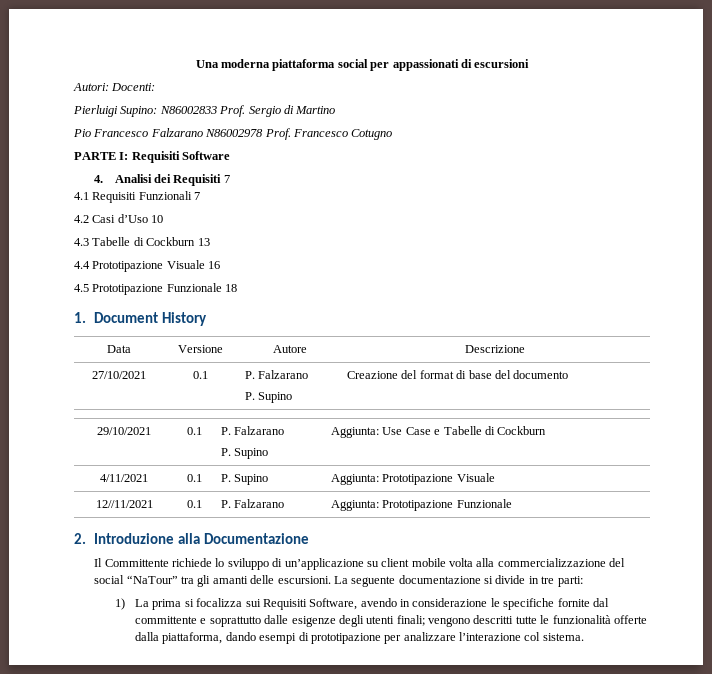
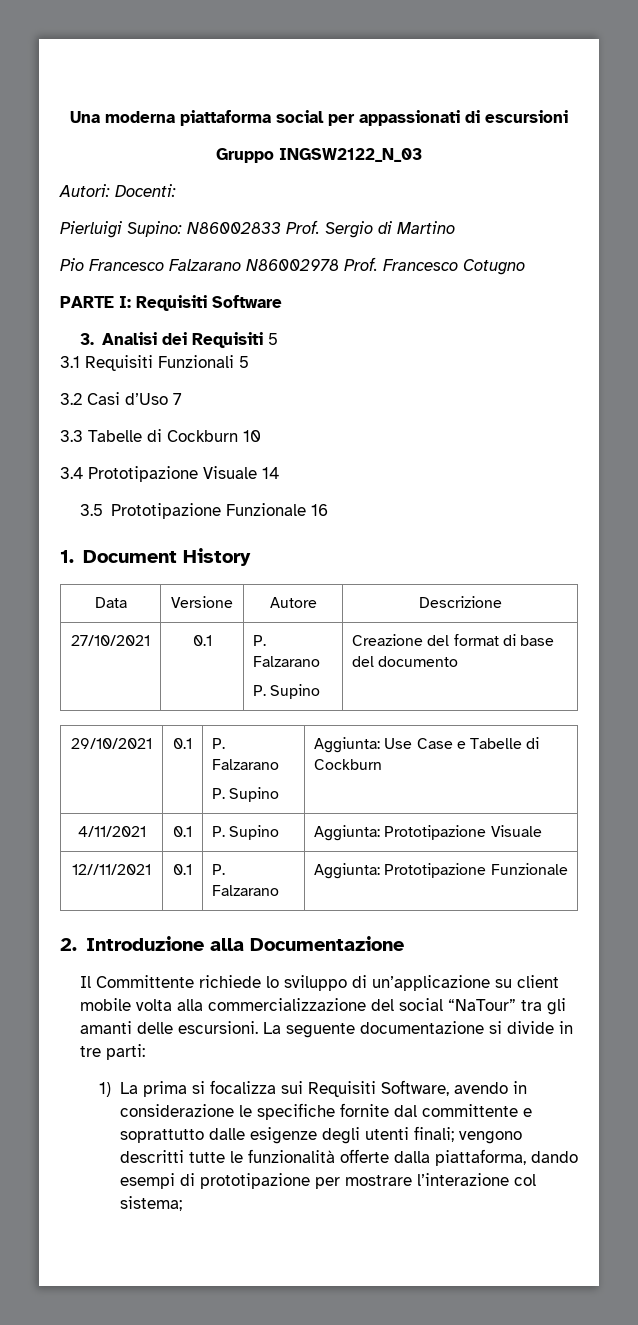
(530, 63) none -> [216,148,422,163] // Gruppo INGSW2122_N_03
[94,175,104,183] 4. -> [79,333,94,345] 3.
[223,175,230,183] [74,191,201,203] [74,214,164,223] [74,237,210,246] [74,260,221,272] [74,283,238,295] 7 // 4.1 Requisiti Funzionali 7 // 4.2 Casi d’Uso 10 // 4.3 Tabelle di Cockburn 13 // 4.4 Prototipazione Visuale 16 // 4.5 Prototipazione Funzionale 18 -> [268,333,279,345] [60,355,249,371] [60,392,182,405] [60,429,261,442] [60,466,279,482] [79,503,329,519] 5 // 3.1 Requisiti Funzionali 5 // 3.2 Casi d’Uso 7 // 3.3 Tabelle di Cockburn 10 // 3.4 Prototipazione Visuale 14 // 3.5 Prototipazione Funzionale 16
[403,632,456,641] analizzare -> [344,1175,412,1186] mostrare
[542,633,584,641] sistema. -> [119,1196,182,1211] sistema;

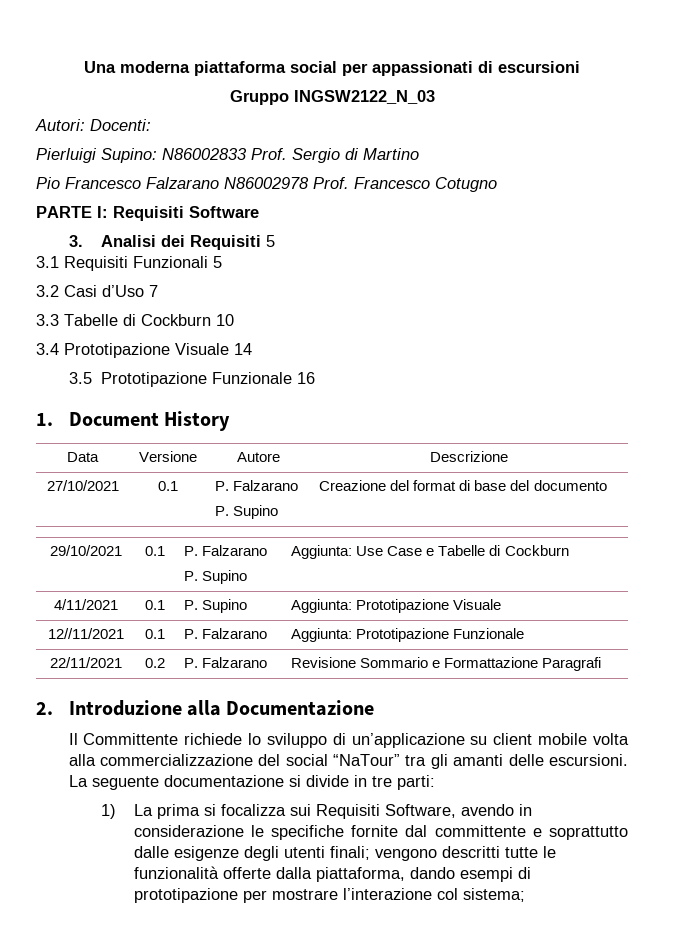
(568, 869) none -> [49,657,122,668] [145,658,165,668] [184,657,268,668] [291,657,602,671] // 22/11/2021 | 0.2 | P. Falzarano | Revisione Sommario e Formattazione Paragrafi

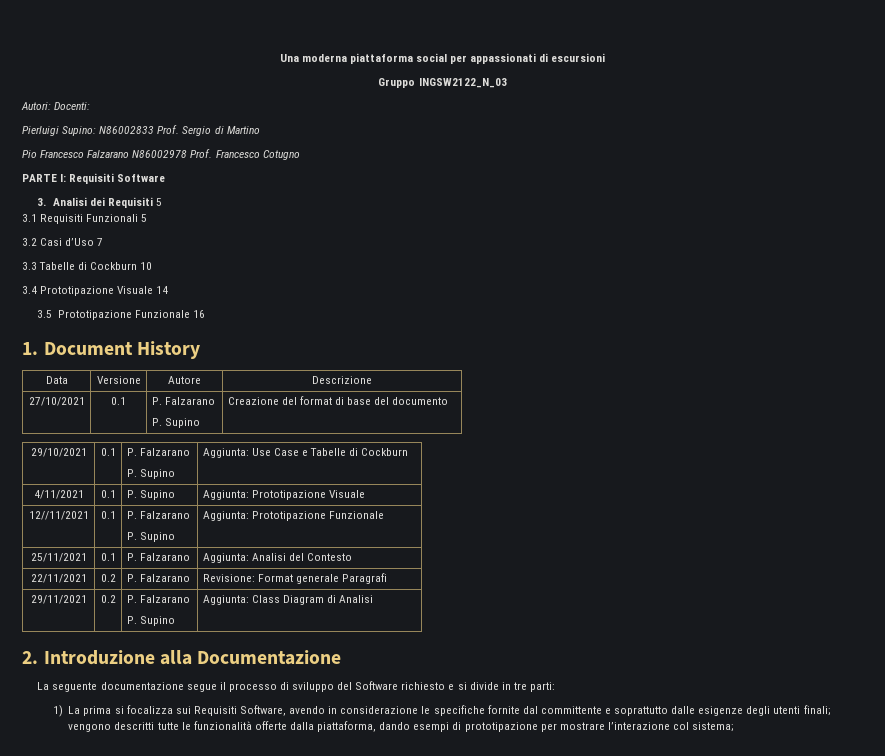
(268, 633) none -> [126,532,175,542] // P. Supino
[49,657,122,668] [145,658,165,668] [184,657,268,668] [291,657,602,671] [36,700,375,716] [68,733,629,748] [68,754,628,769] [68,775,284,790] 22/11/2021 | 0.2 | P. Falzarano | Revisione Sommario e Formattazione Paragrafi // 2. Introduzione alla Documentazione // Il Committente richiede lo sviluppo di un’applicazione su client mobile volta alla commercializzazione del social “NaTour” tra gli amanti delle escursioni. La seguente documentazione -> [30,553,87,562] [100,553,116,561] [126,553,190,561] [202,553,352,563] [30,574,87,583] [100,574,116,582] [126,574,190,582] [202,573,387,584] [30,595,87,604] [100,595,116,603] [126,595,190,603] [126,616,175,626] [202,595,374,605] [22,650,342,665] [37,681,455,692] 25/11/2021 | 0.1 | P. Falzarano | Aggiunta: Analisi del Contesto // 22/11/2021 | 0.2 | P. Falzarano | Revisione: Format generale Paragrafi // 29/11/2021 | 0.2 | P. Falzarano // P. Supino | Aggiunta: Class Diagram di Analisi // 2. Introduzione alla Documentazione // La seguente documentazione segue il processo di sviluppo del Software richiesto e

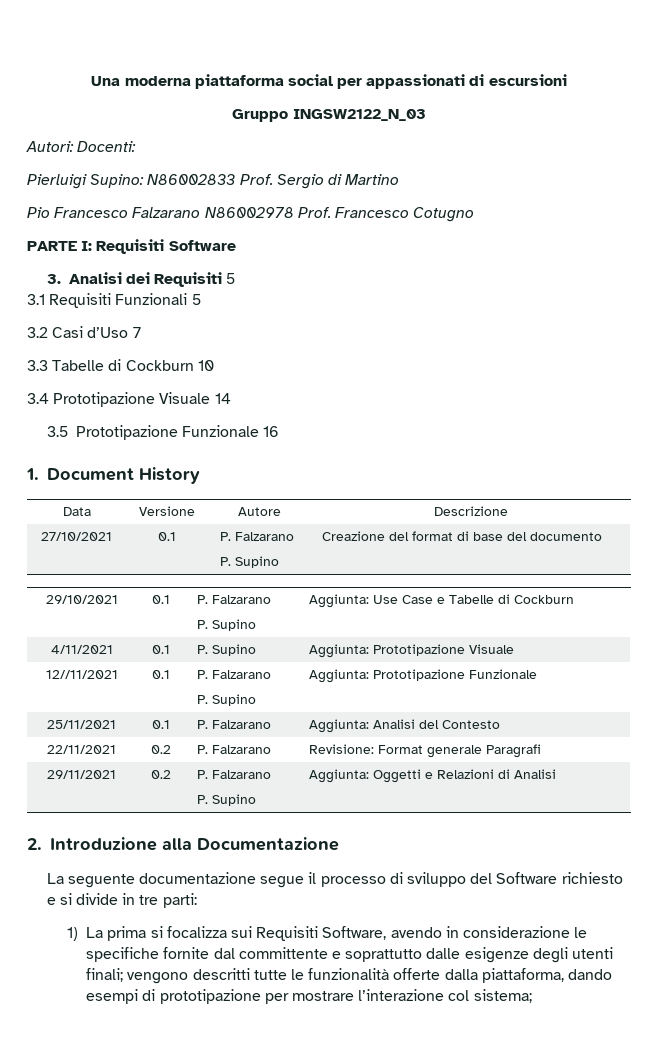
[251,595,324,605] Class Diagram -> [372,769,494,783] Oggetti e Relazioni

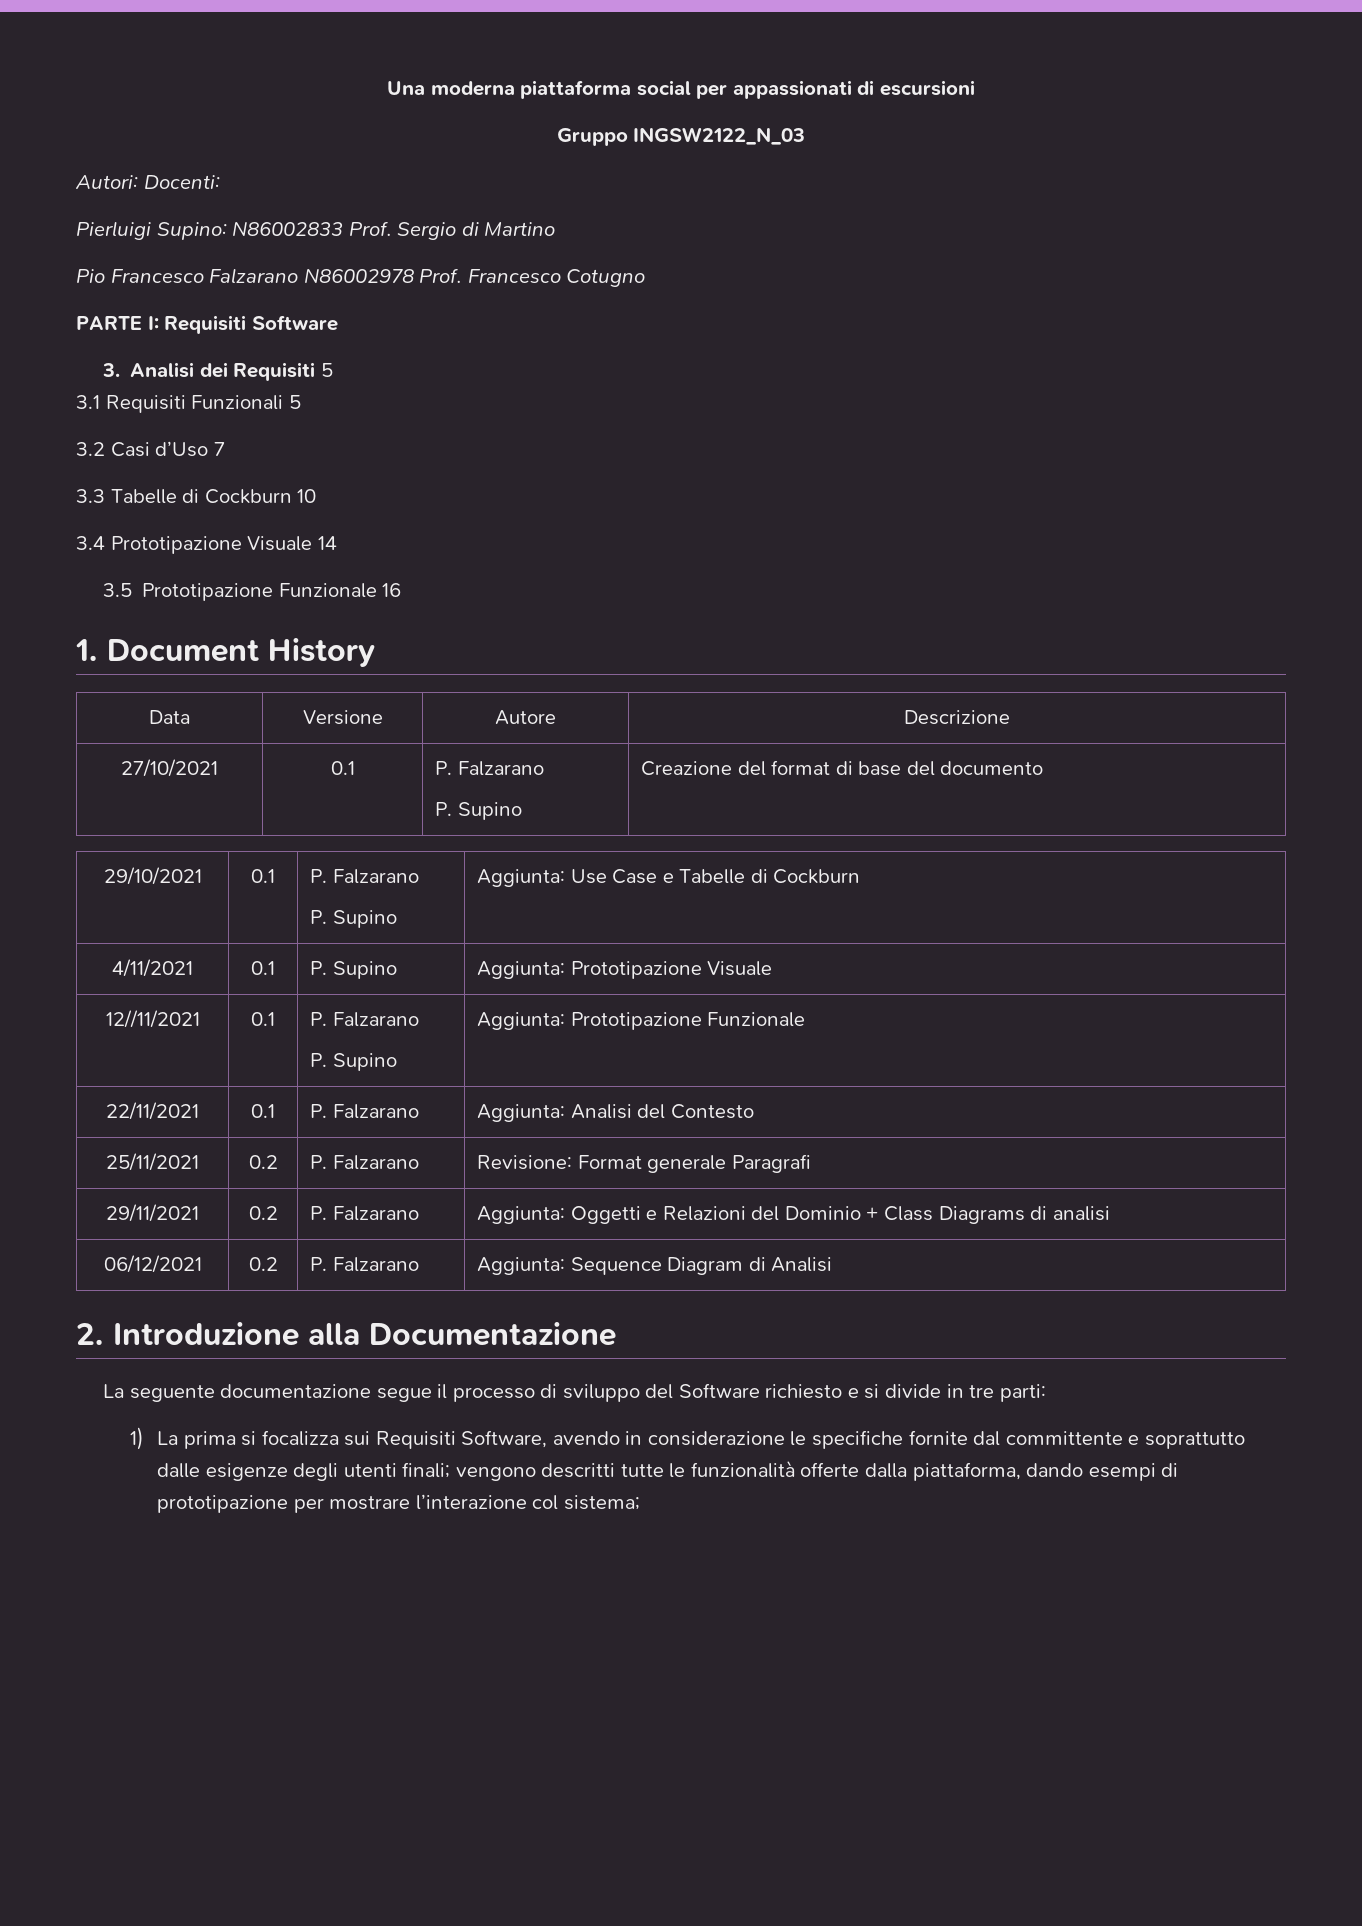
[47,720,116,729] 25/11/2021 -> [106,1102,199,1120] 22/11/2021
[47,745,116,754] 22/11/2021 -> [106,1153,199,1171] 25/11/2021
[196,794,256,806] // P. Supino -> (419, 1213) none
(494, 774) none -> [751,1206,1110,1224] [103,1255,202,1273] [248,1257,278,1271] [310,1257,419,1272] [477,1257,744,1275] del Dominio + Class Diagrams di analisi // 06/12/2021 | 0.2 | P. Falzarano | Aggiunta: Sequence Diagram

